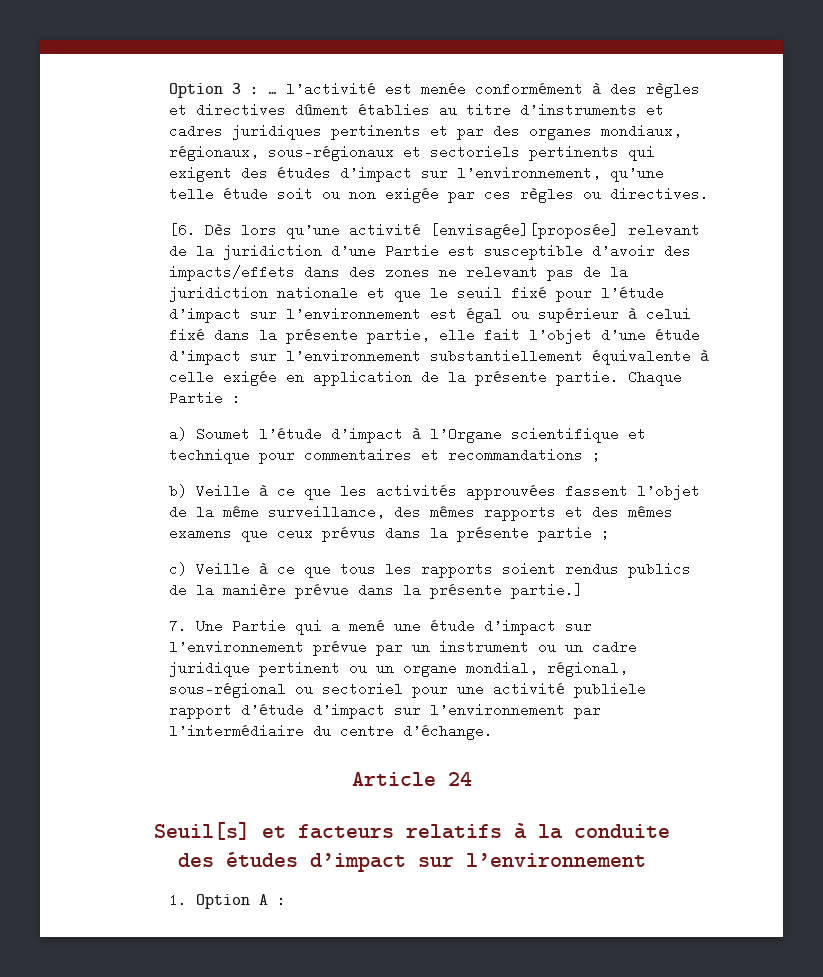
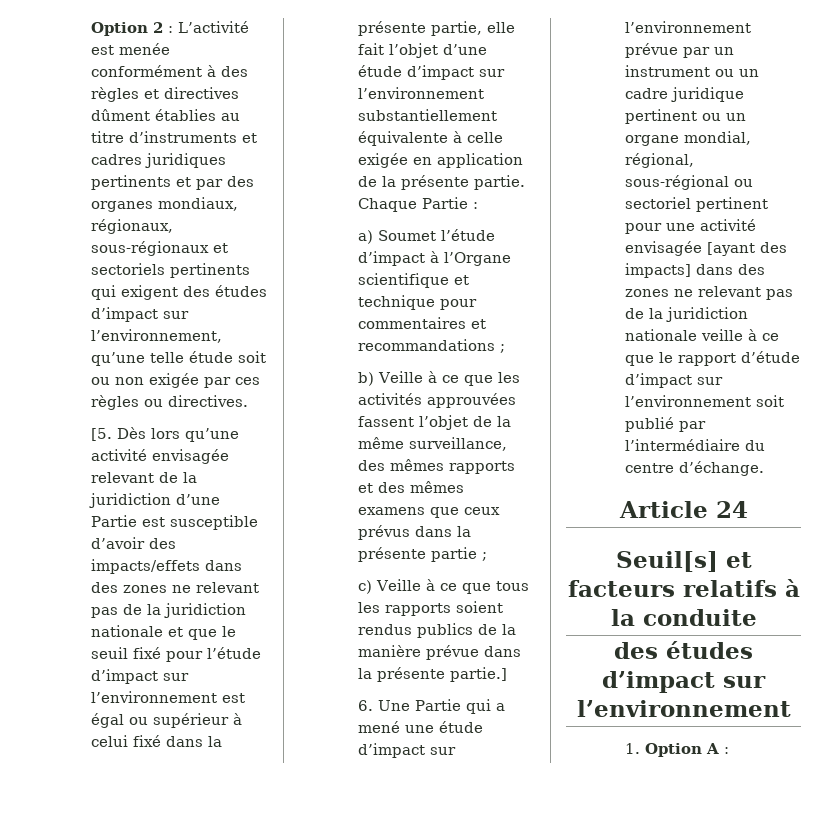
[168,82,376,98] Option 3 : … l’activité -> [90,21,249,36] Option 2 : L’activité
[168,223,196,237] [6. -> [90,428,112,441] [5.
[429,223,619,239] [envisagée][proposée] -> [151,449,229,464] envisagée
[168,619,187,633] 7. -> [357,700,373,711] 6.
(403, 689) none -> [695,197,768,212] pertinent
[573,682,646,698] publiele -> [624,241,787,256] [624,263,765,278] [624,286,793,300] [624,307,748,322] [624,329,779,341] [624,352,673,366] envisagée [ayant des impacts] dans des zones ne relevant pas de la juridiction nationale veille à ce que le
(565, 710) none -> [755,395,784,407] [624,417,674,432] soit publié

